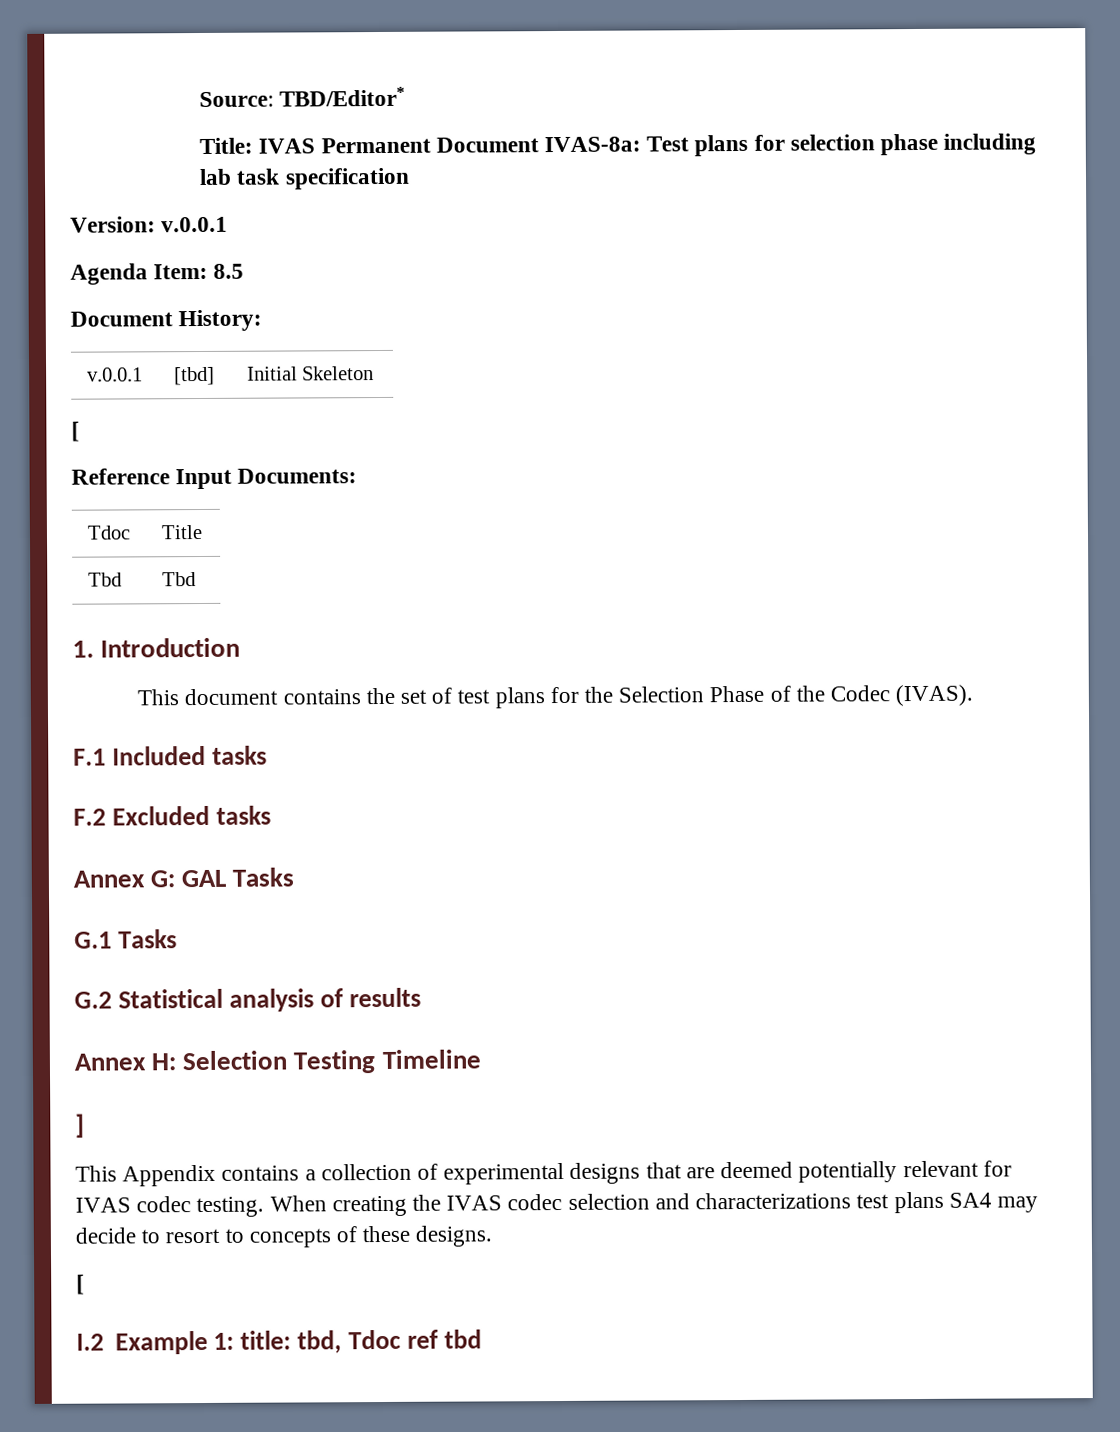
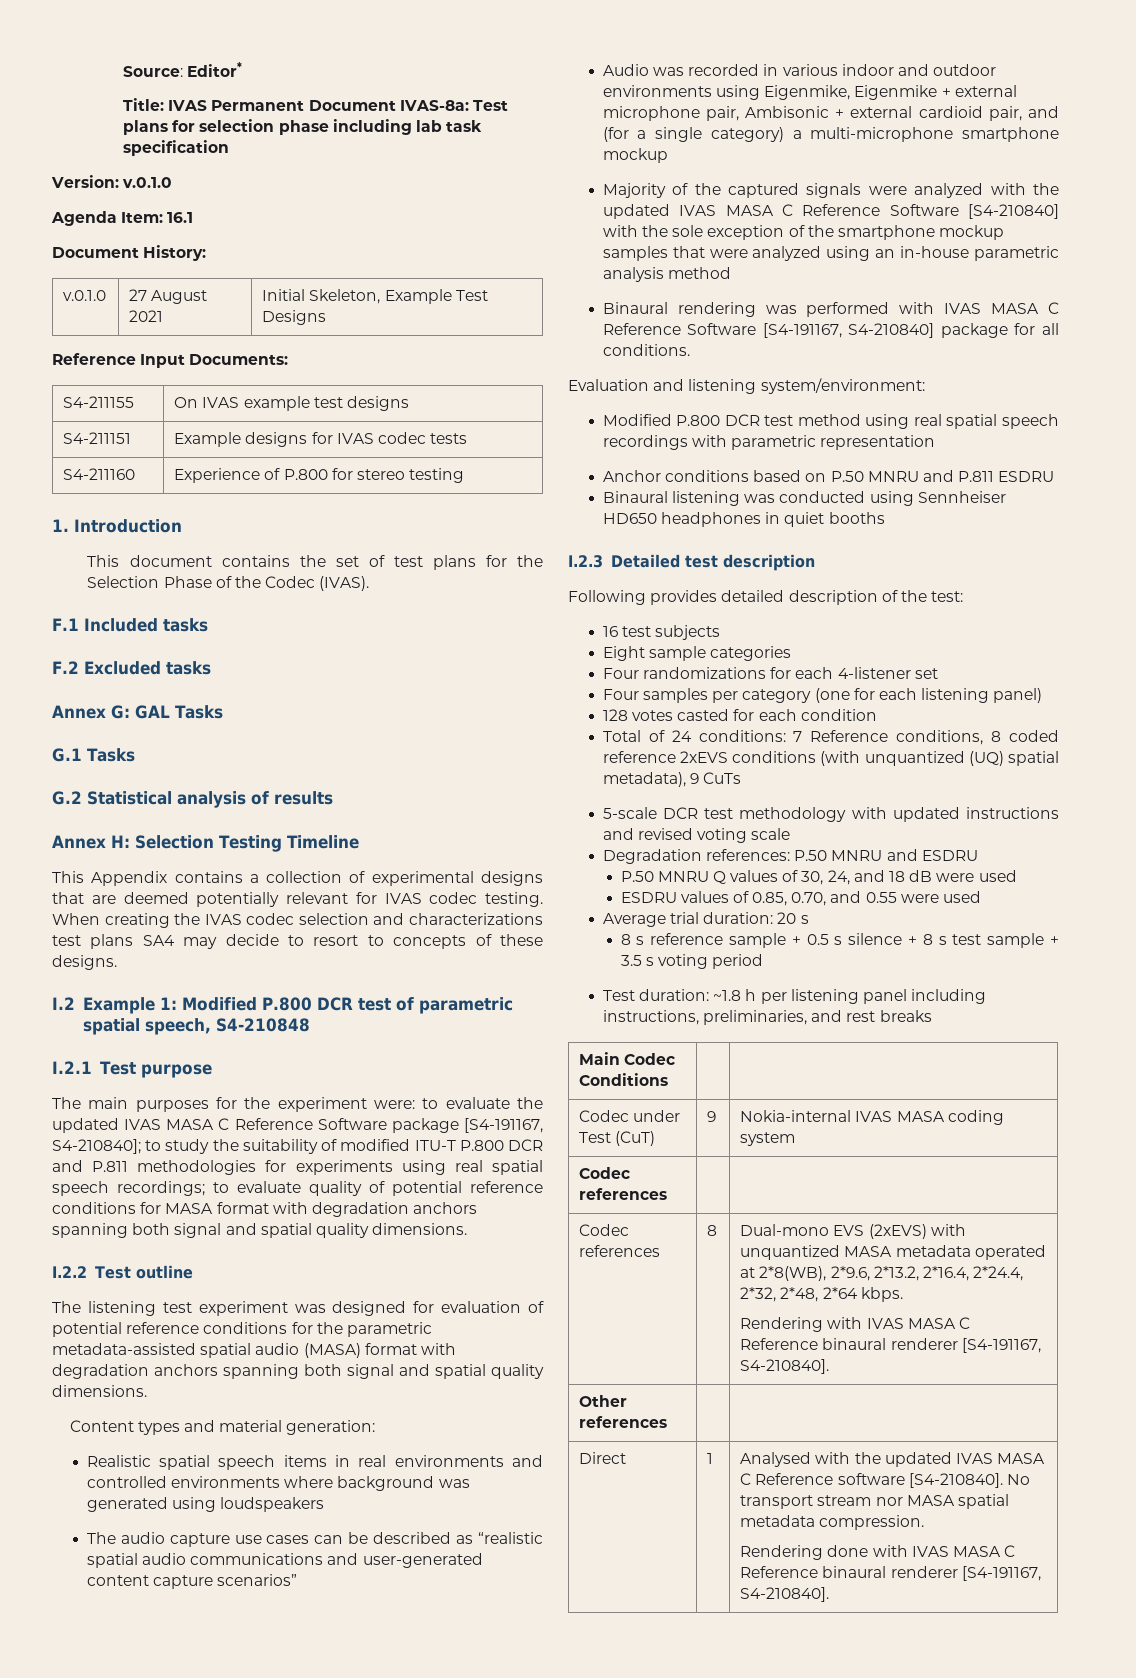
[279,86,406,107] TBD/Editor* -> [187,62,243,77] Editor*
[161,216,229,233] v.0.0.1 -> [122,177,173,188] v.0.1.0
[213,263,245,279] 8.5 -> [167,212,194,223] 16.1
[86,367,143,382] [173,366,215,386] [246,366,375,381] [71,421,80,442] [71,468,358,490] [86,525,131,540] [160,524,203,540] [87,572,122,587] [161,572,196,587] v.0.0.1 | [tbd] | Initial Skeleton // [ // Reference Input Documents: // Tdoc | Title // Tbd | Tbd -> [63,290,107,301] [129,289,208,304] [129,310,164,322] [262,289,488,304] [262,310,327,325] [52,353,289,368] [63,396,135,408] [174,396,409,411] [63,432,132,444] [174,432,468,447] [63,468,136,480] [174,468,465,483] v.0.1.0 | 27 August 2021 | Initial Skeleton, Example Test Designs // Reference Input Documents: // S4-211155 | On IVAS example test designs // S4-211151 | Example designs for IVAS codec tests // S4-211160 | Experience of P.800 for stereo testing
[75,1113,85,1138] // ] -> (359, 842) none
[76,1274,85,1295] // [ -> (117, 962) none
[240,1329,482,1354] title: tbd, Tdoc ref tbd -> [181,997,513,1014] [82,1018,310,1035] [52,1061,212,1078] [52,1097,543,1112] [52,1118,543,1133] [52,1139,543,1154] [52,1160,543,1175] [52,1181,543,1196] [52,1202,478,1217] [52,1223,468,1238] [52,1265,193,1279] [52,1301,544,1316] [52,1322,432,1337] [52,1343,456,1358] [52,1364,544,1379] [52,1385,147,1397] [69,1420,376,1435] [86,1455,543,1470] [86,1476,470,1491] [86,1497,325,1512] [86,1532,543,1547] [86,1553,483,1568] [86,1574,298,1589] [602,64,997,76] [602,85,1017,100] [602,106,1059,121] [602,127,1059,142] [602,148,668,163] [602,183,1059,198] [602,204,1059,219] [602,225,1005,240] [602,246,1059,261] [602,267,731,282] [602,302,1059,317] [602,323,1059,338] [602,344,690,356] [568,378,925,394] [602,414,1059,429] [602,435,936,450] [602,470,1055,482] [602,491,1006,506] [602,512,885,527] [568,554,815,571] [568,590,964,605] [602,625,721,640] [602,646,792,661] [602,667,938,679] [602,688,1043,703] [602,709,877,721] [602,730,1059,745] [602,751,1059,766] [602,772,742,787] [602,807,1059,822] [602,828,791,843] [602,849,978,864] [620,870,1017,885] [620,891,982,906] [602,912,809,927] [620,933,1059,948] [620,954,764,969] [602,989,987,1004] [602,1010,932,1025] [579,1052,676,1065] [579,1073,669,1086] [579,1110,681,1122] [579,1131,656,1146] [707,1111,717,1122] [740,1110,1004,1125] [740,1132,796,1146] [579,1167,631,1179] [579,1188,668,1200] [579,1224,630,1236] [579,1245,661,1257] [707,1225,718,1236] [740,1224,966,1239] [740,1245,1046,1260] [740,1266,1024,1281] [740,1287,903,1302] [740,1317,970,1332] [740,1338,1041,1353] [740,1359,830,1374] [579,1395,628,1407] [579,1416,668,1428] [579,1452,627,1464] [707,1453,714,1464] [740,1452,1046,1467] [740,1473,1030,1488] [740,1494,1009,1509] [740,1515,925,1530] [740,1545,1016,1560] [740,1566,1041,1581] [740,1587,830,1602] Modified P.800 DCR test of parametric spatial speech, S4-210848 // I.2.1 Test purpose // The main purposes for the experiment were: to evaluate the updated IVAS MASA C Reference Software package [S4-191167, S4-210840]; to study the suitability of modified ITU-T P.800 DCR and P.811 methodologies for experiments using real spatial speech recordings; to evaluate quality of potential reference conditions for MASA format with degradation anchors spanning both signal and spatial quality dimensions. // I.2.2 Test outline // The listening test experiment was designed for evaluation of potential reference conditions for the parametric metadata-assisted spatial audio (MASA) format with degradation anchors spanning both signal and spatial quality dimensions. // Content types and material generation: // Realistic spatial speech items in real environments and controlled environments where background was generated using loudspeakers // The audio capture use cases can be described as “realistic spatial audio communications and user-generated content capture scenarios” // Audio was recorded in various indoor and outdoor environments using Eigenmike, Eigenmike + external microphone pair, Ambisonic + external cardioid pair, and (for a single category) a multi-microphone smartphone mockup // Majority of the captured signals were analyzed with the updated IVAS MASA C Reference Software [S4-210840] with the sole exception of the smartphone mockup samples that were analyzed using an in-house parametric analysis method // Binaural rendering was performed with IVAS MASA C Reference Software [S4-191167, S4-210840] package for all conditions. // Evaluation and listening system/environment: // Modified P.800 DCR test method using real spatial speech recordings with parametric representation // Anchor conditions based on P.50 MNRU and P.811 ESDRU // Binaural listening was conducted using Sennheiser HD650 headphones in quiet booths // I.2.3 Detailed test description // Following provides detailed description of the test: // 16 test subjects // Eight sample categories // Four randomizations for each 4-listener set // Four samples per category (one for each listening panel) // 128 votes casted for each condition // Total of 24 conditions: 7 Reference conditions, 8 coded reference 2xEVS conditions (with unquantized (UQ) spatial metadata), 9 CuTs // 5-scale DCR test methodology with updated instructions and revised voting scale // Degradation references: P.50 MNRU and ESDRU // P.50 MNRU Q values of 30, 24, and 18 dB were used // ESDRU values of 0.85, 0.70, and 0.55 were used // Average trial duration: 20 s // 8 s reference sample + 0.5 s silence + 8 s test sample + 3.5 s voting period // Test duration: ~1.8 h per listening panel including instructions, preliminaries, and rest breaks // Main Codec Conditions | | // Codec under Test (CuT) | 9 | Nokia-internal IVAS MASA coding system // Codec references | | // Codec references | 8 | Dual-mono EVS (2xEVS) with unquantized MASA metadata operated at 2*8(WB), 2*9.6, 2*13.2, 2*16.4, 2*24.4, 2*32, 2*48, 2*64 kbps. // Rendering with IVAS MASA C Reference binaural renderer [S4-191167, S4-210840]. // Other references | | // Direct | 1 | Analysed with the updated IVAS MASA C Reference software [S4-210840]. No transport stream nor MASA spatial metadata compression. // Rendering done with IVAS MASA C Reference binaural renderer [S4-191167, S4-210840].

